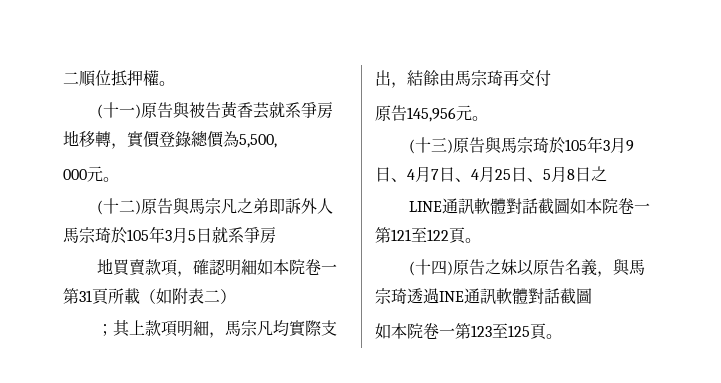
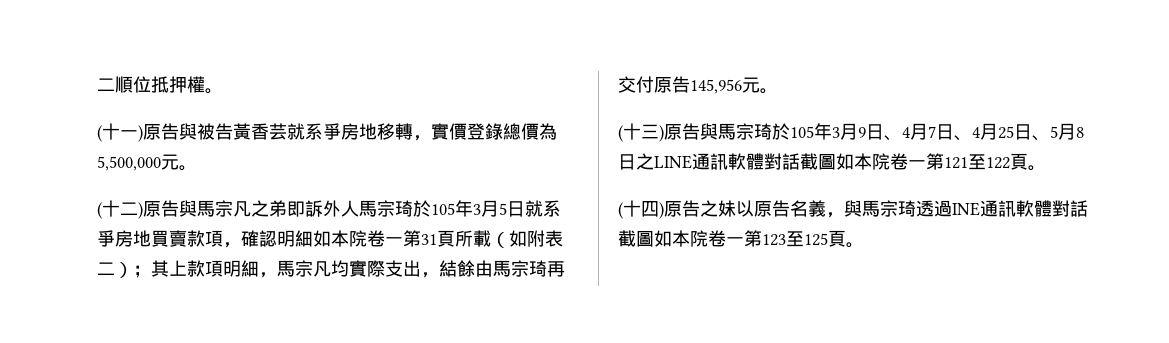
[239,134,277,148] [63,169,87,180] 5,500, // 000 -> [97,156,161,171] 5,500,000
(276, 235) // -> (133, 238) none
(236, 296) // -> (133, 270) none
(551, 78) // -> (654, 84) none
(607, 174) // -> (654, 161) none
(592, 296) // -> (654, 239) none

